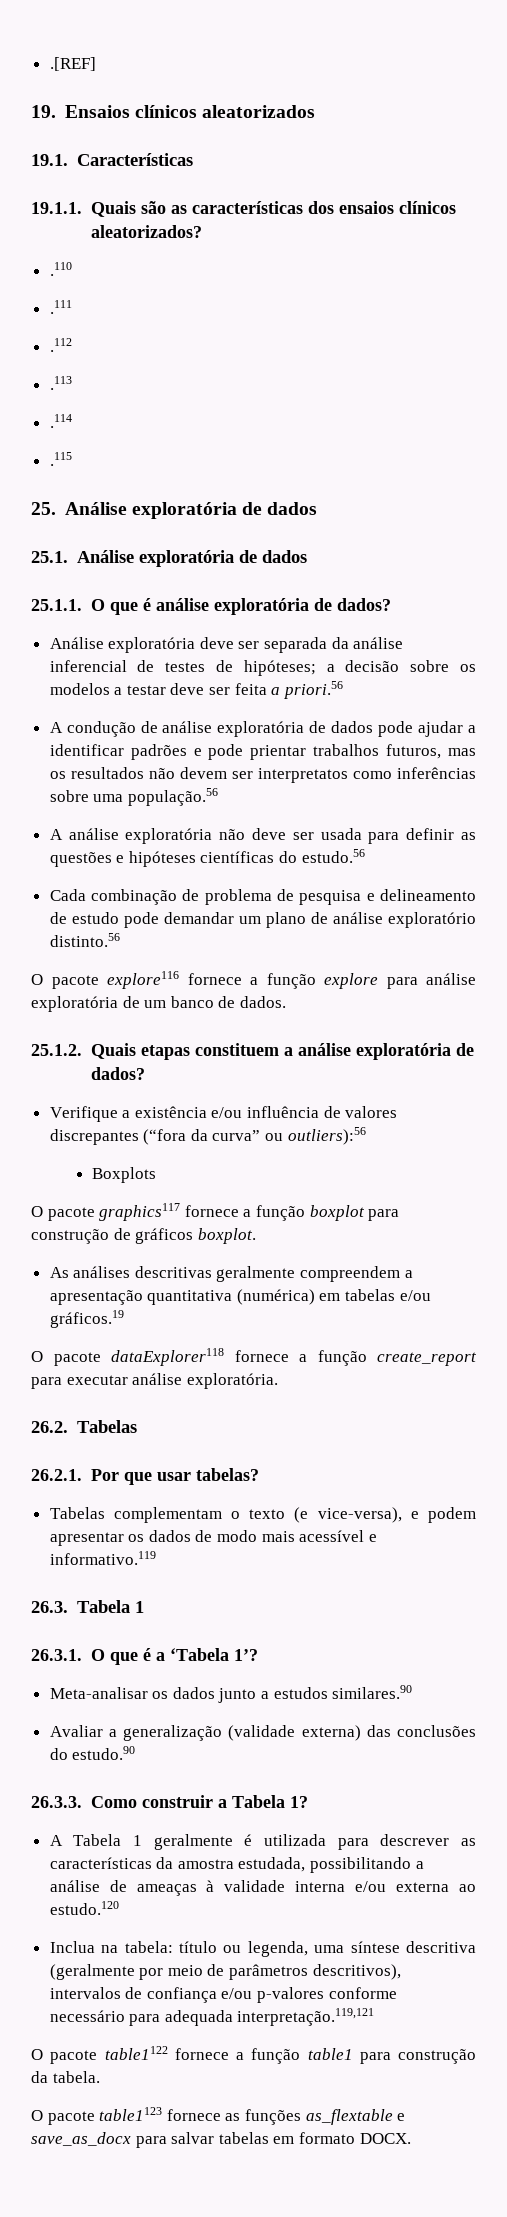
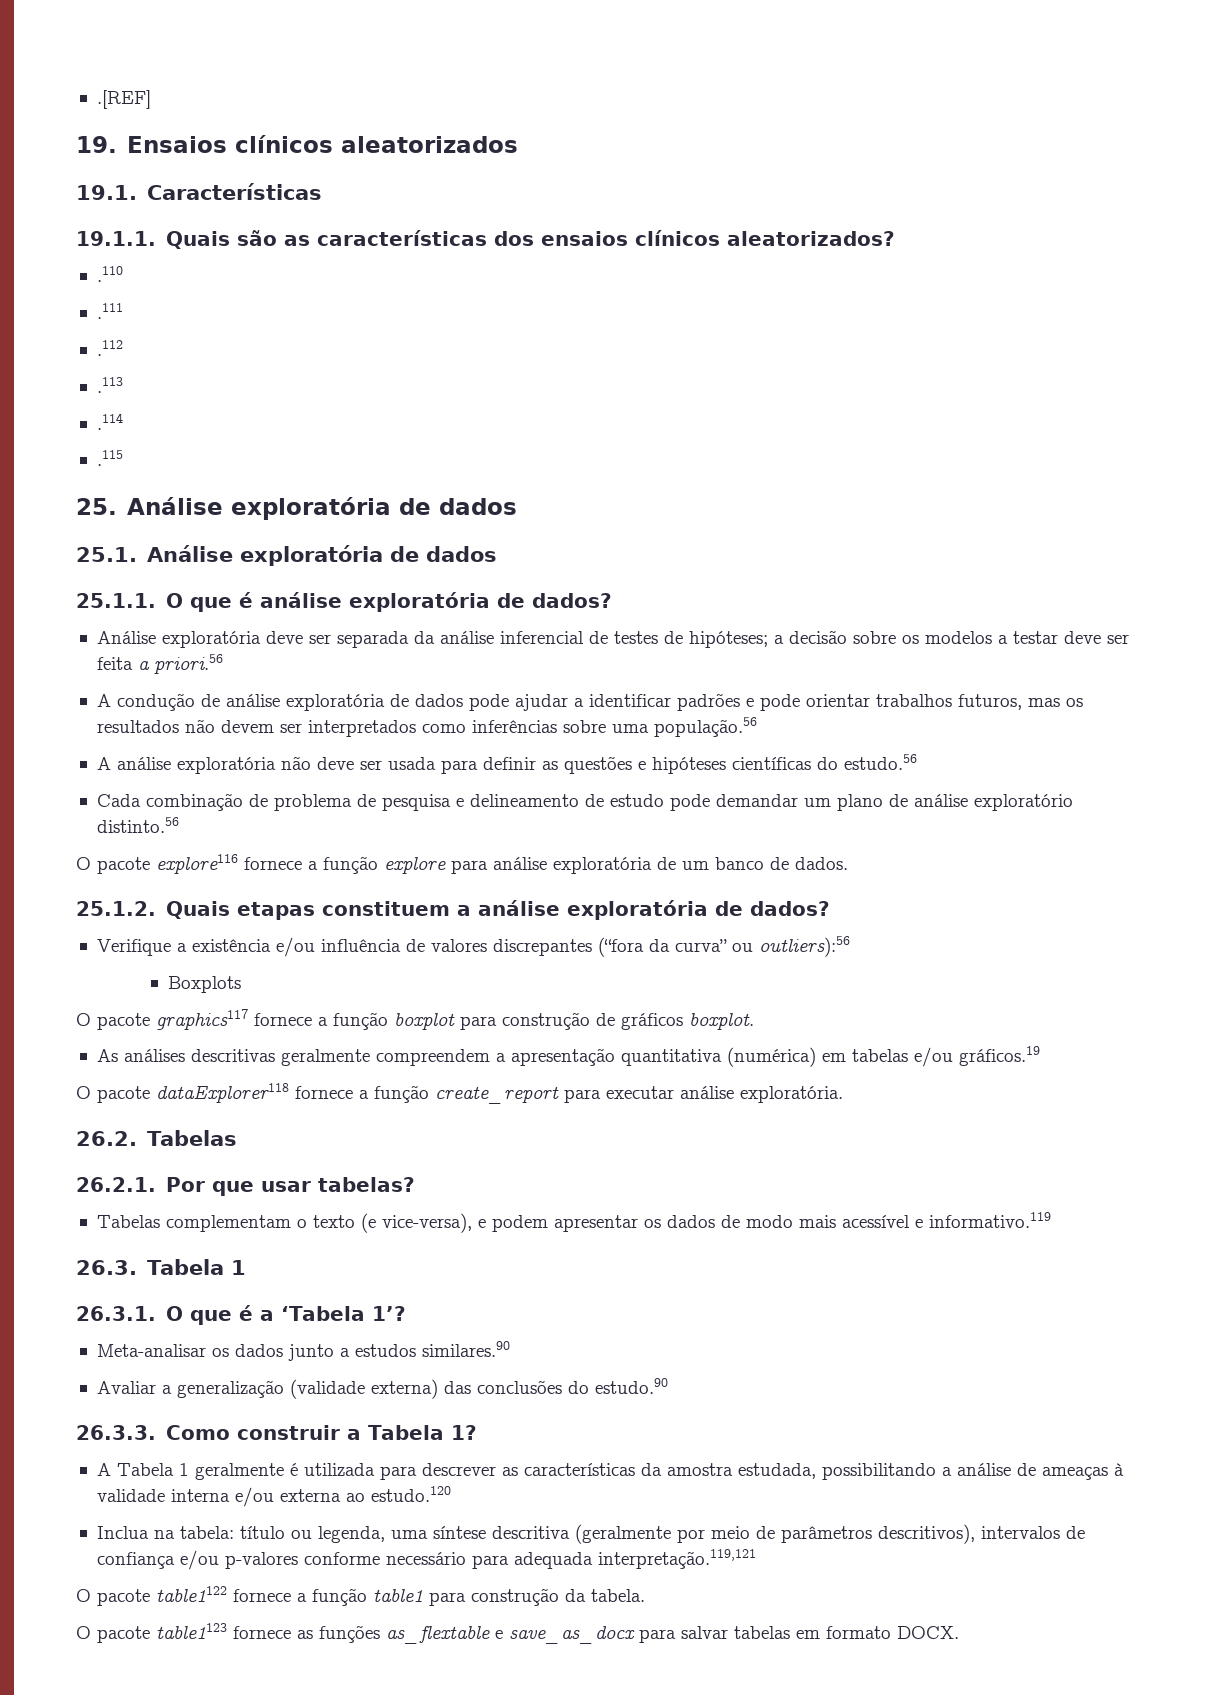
[250,745,307,760] prientar -> [805,694,870,707] orientar
[257,768,348,783] interpretatos -> [307,720,416,737] interpretados

